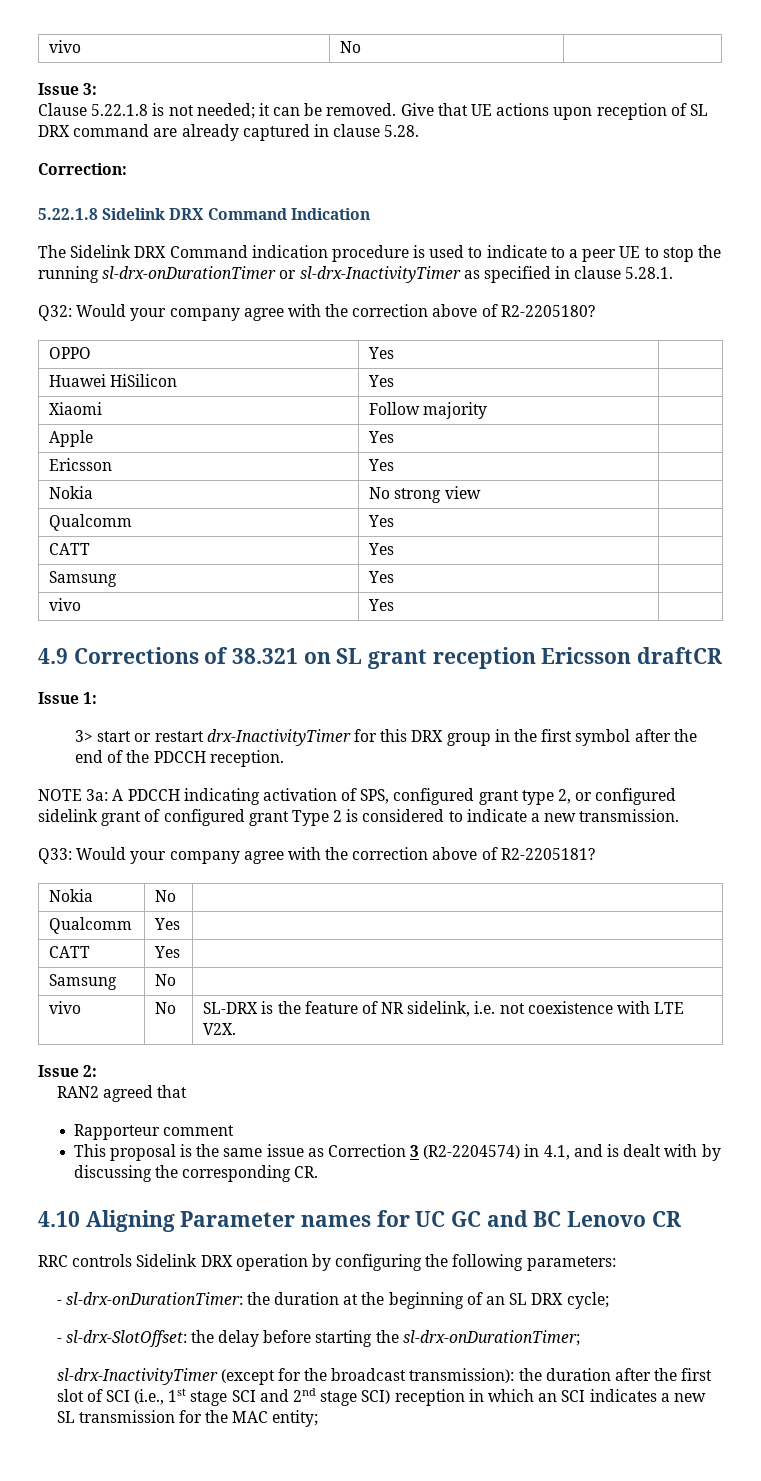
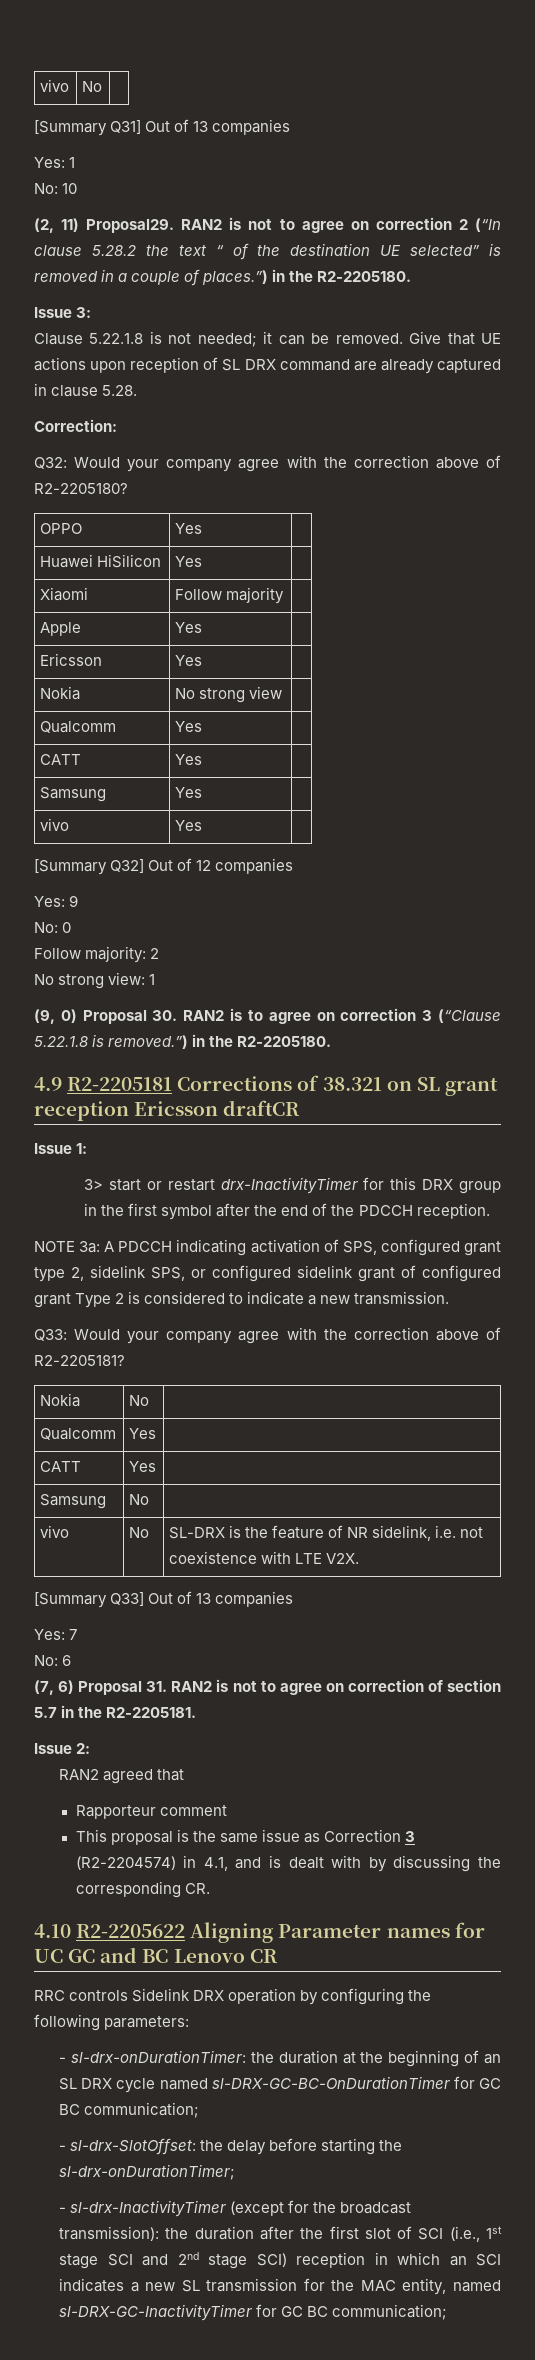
[49,40,82,53] [340,41,362,53] vivo | No | -> [40,79,70,92] [82,81,103,92] [34,119,291,136] [34,157,76,168] [34,183,78,194] [34,217,501,233] [34,243,501,260] [34,269,412,286] vivo | No | // [Summary Q31] Out of 13 companies // Yes: 1 // No: 10 // (2, 11) Proposal29. RAN2 is not to agree on correction 2 (“In clause 5.28.2 the text “ of the destination UE selected” is removed in a couple of places.”) in the R2-2205180.
[38,208,370,220] [38,245,721,262] [38,266,674,283] // 5.22.1.8 Sidelink DRX Command Indication // The Sidelink DRX Command indication procedure is used to indicate to a peer UE to stop the running sl-drx-onDurationTimer or sl-drx-InactivityTimer as specified in clause 5.28.1. -> (117, 425) none
(395, 605) none -> [34,858,294,875] [34,895,79,907] [34,922,72,933] [34,946,160,963] [34,972,156,989] [34,1008,501,1024] [34,1034,332,1049] // [Summary Q32] Out of 12 companies // Yes: 9 // No: 0 // Follow majority: 2 // No strong view: 1 // (9, 0) Proposal 30. RAN2 is to agree on correction 3 (“Clause 5.22.1.8 is removed.”) in the R2-2205180.
(68, 656) none -> [67,1077,173,1091] R2-2205181
(572, 796) none -> [90,1265,185,1281] sidelink SPS,
(237, 1029) none -> [34,1591,294,1608] [34,1629,78,1640] [34,1655,72,1666] [34,1679,501,1695] [34,1705,197,1718] // [Summary Q33] Out of 13 companies // Yes: 7 // No: 6 // (7, 6) Proposal 31. RAN2 is not to agree on correction of section 5.7 in the R2-2205181.
(80, 1219) none -> [76,1924,186,1938] R2-2205622
[566,1292,609,1309] cycle; -> [116,2076,501,2093] [59,2102,200,2118] cycle named sl-DRX-GC-BC-OnDurationTimer for GC BC communication;
(580, 1338) none -> [59,2207,67,2213] -
[272,1410,319,1427] entity; -> [402,2278,502,2295] [59,2304,448,2321] entity, named sl-DRX-GC-InactivityTimer for GC BC communication;

